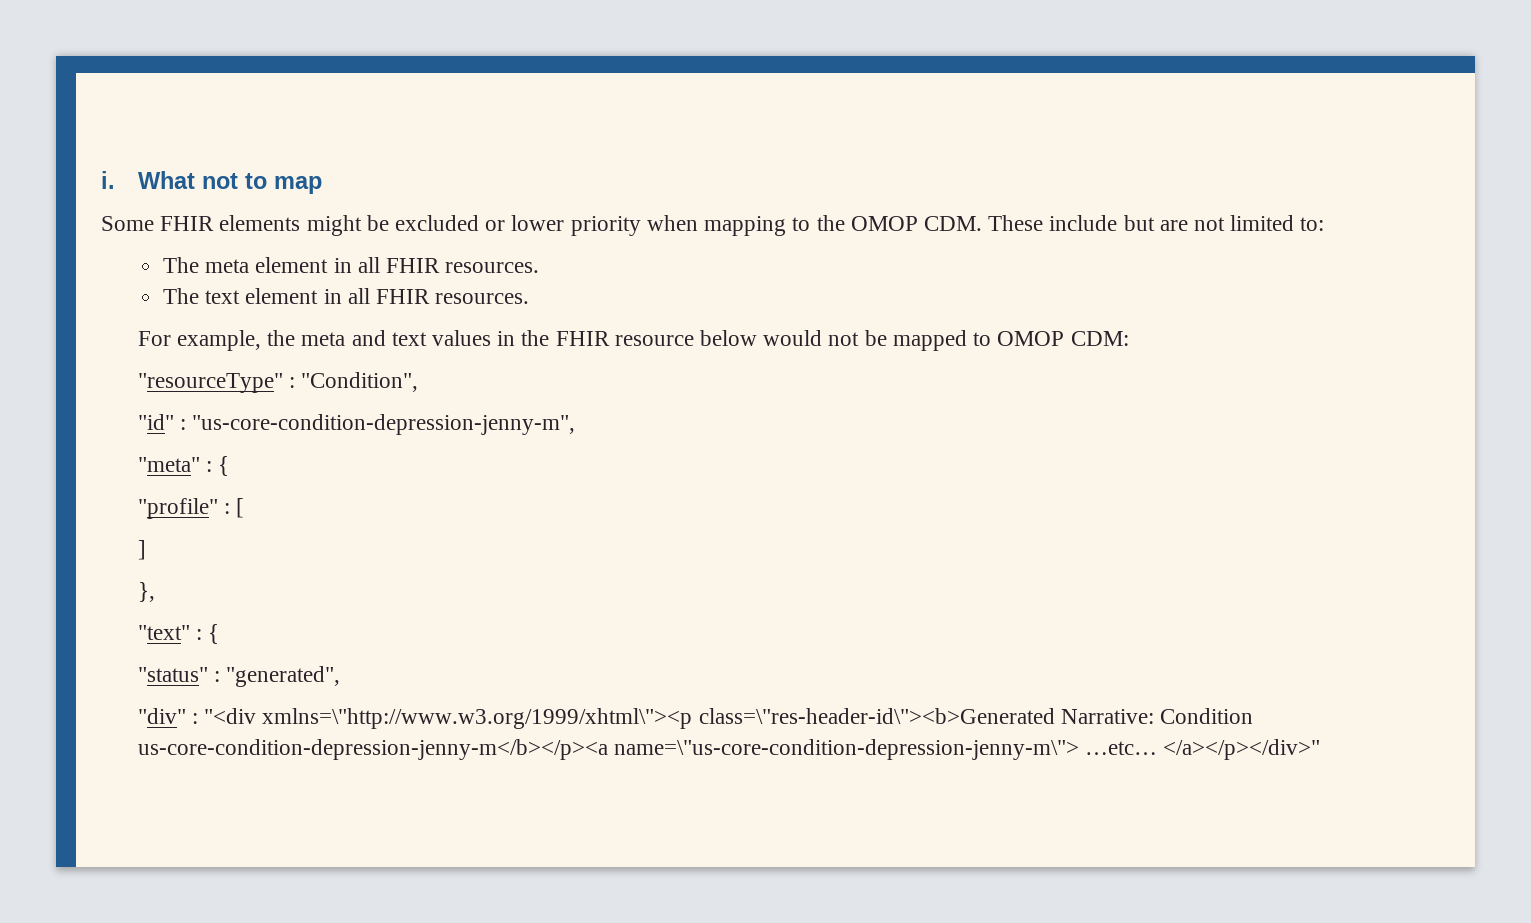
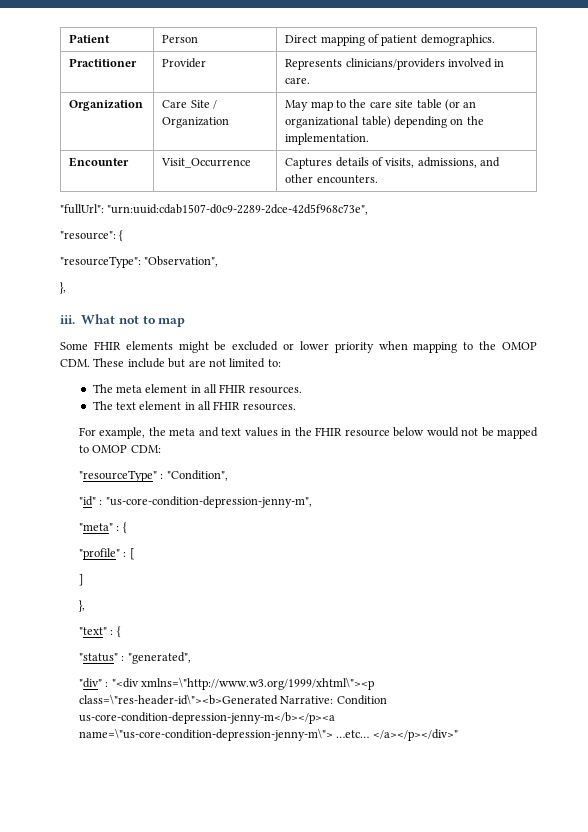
[101,171,115,189] i. -> [69,34,111,43] [162,35,199,43] [285,34,495,46] [69,58,138,67] [162,58,207,68] [285,58,505,70] [285,77,311,84] [69,100,144,111] [162,100,218,109] [162,117,230,128] [285,99,477,111] [285,116,484,128] [285,133,370,145] [69,157,130,167] [161,158,252,168] [285,157,501,169] [285,174,378,184] [60,204,369,215] [60,230,124,242] [60,256,219,268] [60,282,66,294] [60,315,75,324] Patient | Person | Direct mapping of patient demographics. // Practitioner | Provider | Represents clinicians/providers involved in care. // Organization | Care Site / Organization | May map to the care site table (or an organizational table) depending on the implementation. // Encounter | Visit_Occurrence | Captures details of visits, admissions, and other encounters. // "fullUrl": "urn:uuid:cdab1507-d0c9-2289-2dce-42d5f968c73e", // "resource": { // "resourceType": "Observation", // }, // iii.

